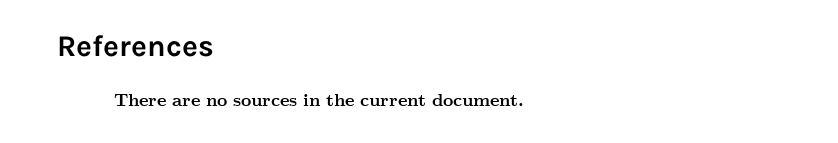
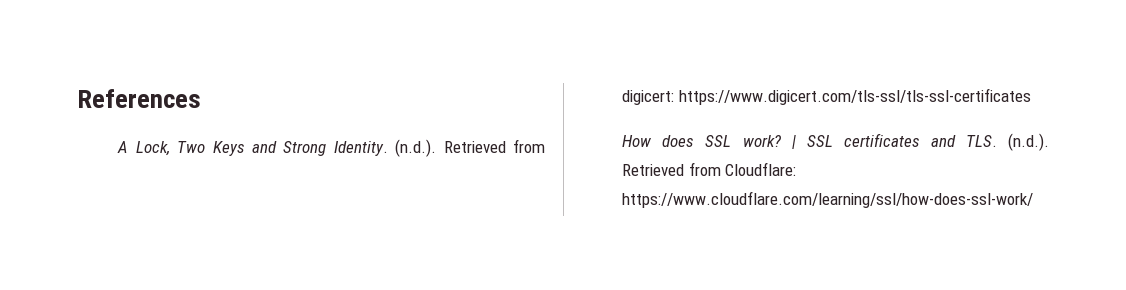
[113,94,524,106] There are no sources in the current document. -> [117,139,545,157] [622,88,1031,105] [622,133,1049,151] [622,162,797,176] [622,191,1034,208] A Lock, Two Keys and Strong Identity. (n.d.). Retrieved from digicert: https://www.digicert.com/tls-ssl/tls-ssl-certificates // How does SSL work? | SSL certificates and TLS. (n.d.). Retrieved from Cloudflare: https://www.cloudflare.com/learning/ssl/how-does-ssl-work/

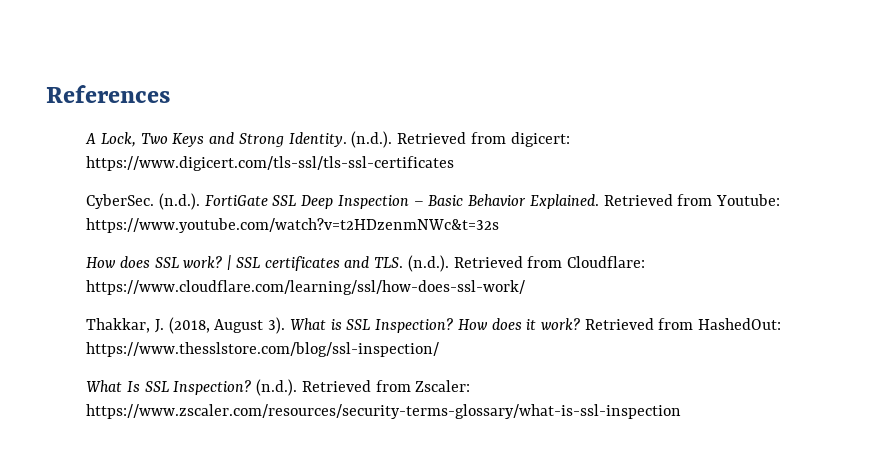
(1031, 96) none -> [86,193,780,210] [86,218,500,233] // CyberSec. (n.d.). FortiGate SSL Deep Inspection – Basic Behavior Explained. Retrieved from Youtube: https://www.youtube.com/watch?v=t2HDzenmNWc&t=32s
(1034, 199) none -> [86,317,782,334] [86,342,440,357] [86,379,471,396] [86,404,682,419] // Thakkar, J. (2018, August 3). What is SSL Inspection? How does it work? Retrieved from HashedOut: https://www.thesslstore.com/blog/ssl-inspection/ // What Is SSL Inspection? (n.d.). Retrieved from Zscaler: https://www.zscaler.com/resources/security-terms-glossary/what-is-ssl-inspection

